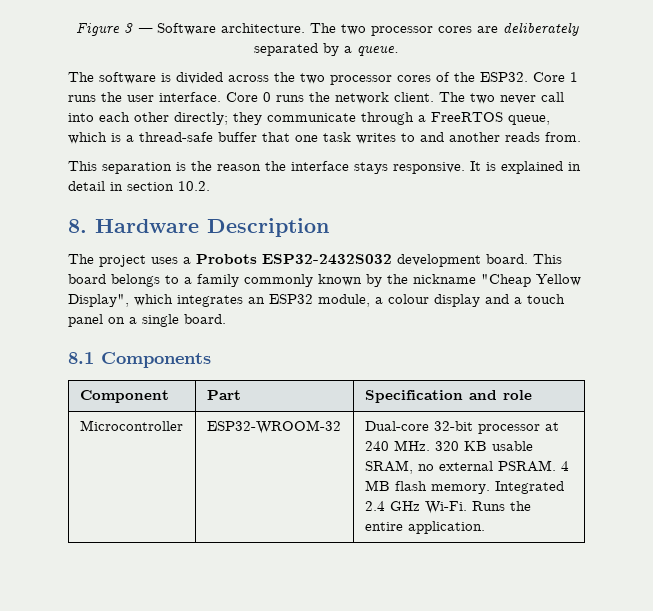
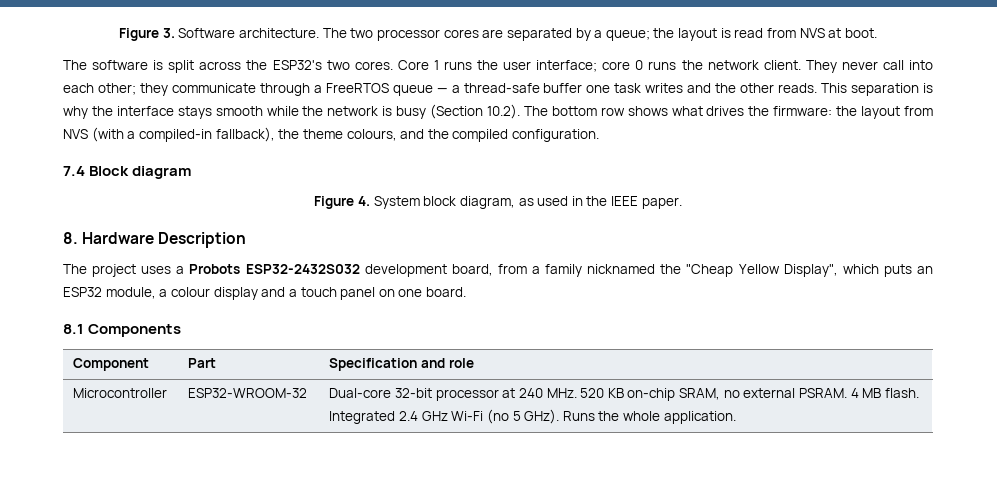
[75,22,153,36] Figure 3 — -> [119,28,175,41] Figure 3.
[502,22,579,36] deliberately -> (504, 33) none
[357,46,399,56] queue. -> [605,28,877,41] queue; the layout is read from NVS at boot.
[176,72,223,84] divided -> [168,60,195,73] split
[300,72,528,85] two processor cores of the ESP32. -> [272,60,393,70] ESP32's two cores.
[159,92,258,102] interface. Core -> [536,60,631,72] interface; core
[439,92,495,104] The two -> [805,60,837,73] They
[134,112,228,125] other directly; -> [97,83,136,95] other;
[508,115,550,125] [68,132,121,144] queue, which is -> [392,85,448,96] queue —
[262,132,290,142] that -> (583, 88) none
[401,132,581,142] to and another reads from. // -> [687,83,818,93] and the other reads.
[191,161,261,171] the reason -> [63,106,88,119] why
[393,161,581,174] [68,181,210,191] responsive. It is explained in detail in section 10.2. -> [215,104,933,119] [63,127,600,142] [63,166,192,179] [314,196,682,209] smooth while the network is busy (Section 10.2). The bottom row shows what drives the firmware: the layout from NVS (with a compiled-in fallback), the theme colours, and the compiled configuration. // 7.4 Block diagram // Figure 4. System block diagram, as used in the IEEE paper.
[486,254,562,264] [68,274,476,287] board. This board belongs to a family commonly known by the nickname -> [451,264,682,277] board, from a family nicknamed the
[177,295,243,307] integrates -> [883,264,912,277] puts
[129,314,179,327] a single -> [398,289,423,297] one
[434,441,533,451] 320 KB usable -> [580,388,676,401] 520 KB on-chip
[394,481,490,494] flash memory. -> [884,388,919,398] flash.
[424,501,467,514] Wi-Fi. -> [451,409,560,424] Wi-Fi (no 5 GHz).
[364,522,403,531] entire -> [623,411,661,421] whole

